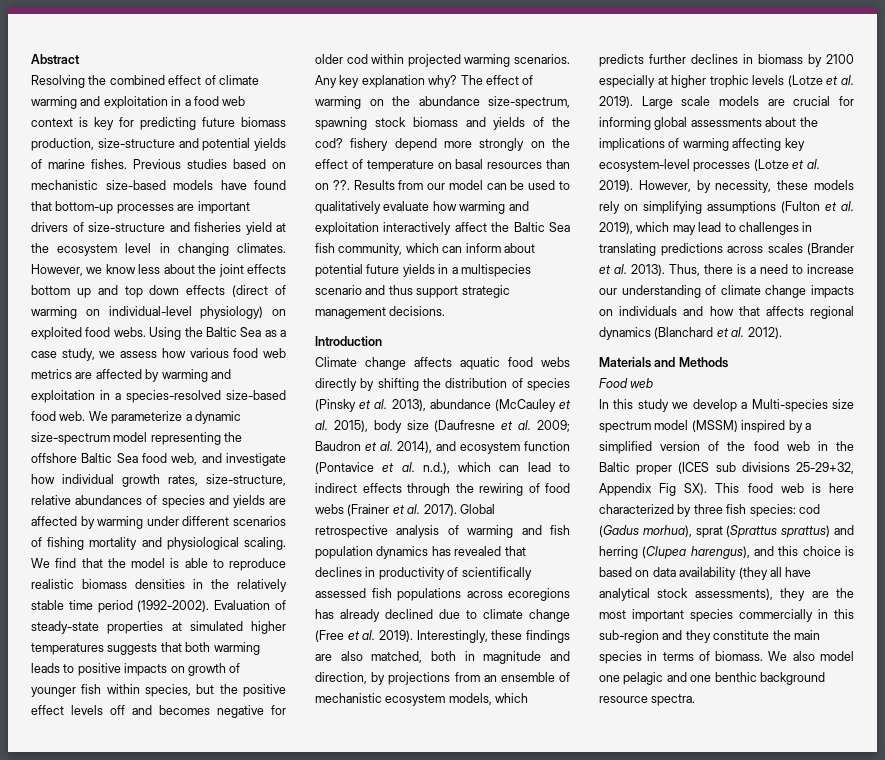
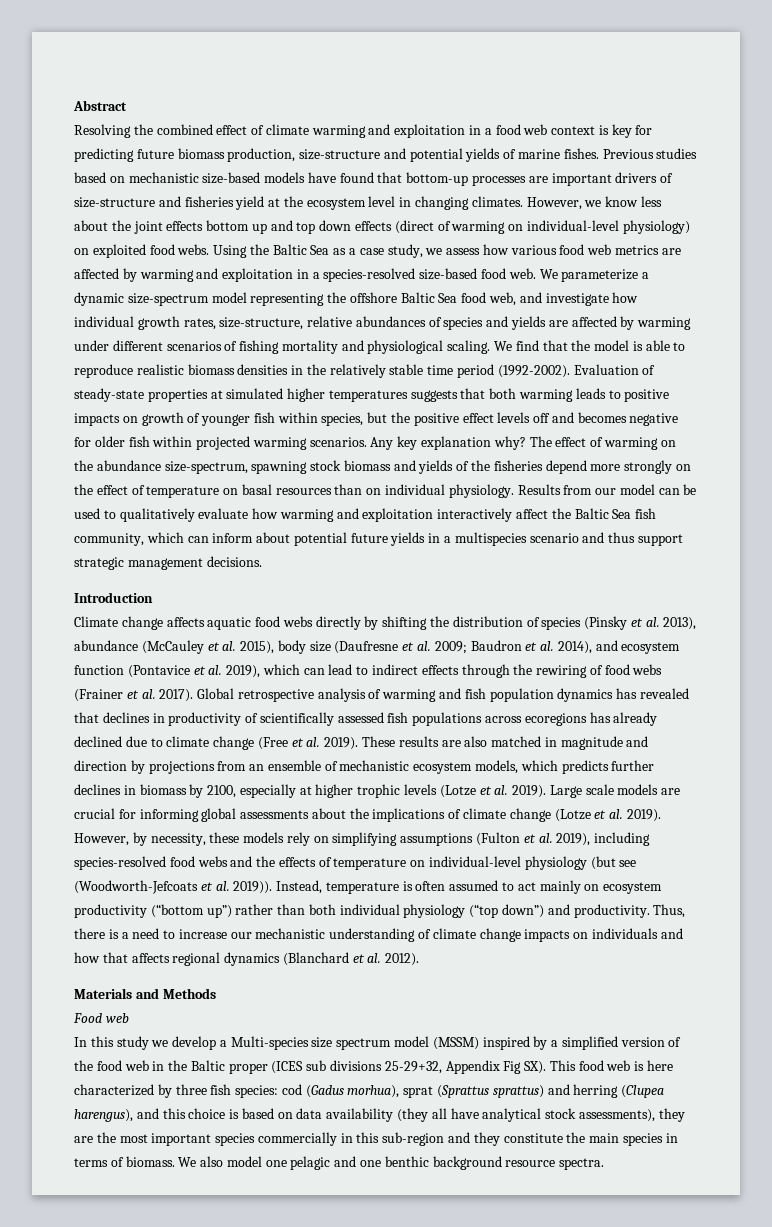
[346,54,368,64] cod -> [128,436,150,447] fish
[315,138,389,151] cod? fishery -> [493,460,543,471] fisheries
[332,180,350,190] ??. -> [385,484,514,498] individual physiology.
[422,462,450,474] n.d.), -> [226,665,261,678] 2019),
[416,630,570,643] [315,651,456,663] Interestingly, these findings are also matched, both -> [362,736,542,747] These results are also matched
[315,672,367,684] direction, -> [74,760,127,771] direction
[826,54,854,64] 2100 -> [207,785,237,798] 2100,
[682,138,805,151] [599,159,751,172] warming affecting key ecosystem-level processes -> [463,808,551,822] climate change
[636,222,813,235] [599,243,854,256] [599,264,665,276] which may lead to challenges in translating predictions across scales (Brander et al. 2013). -> [594,832,651,846] [74,856,637,870] [74,880,663,894] [74,904,650,918] including species-resolved food webs and the effects of temperature on individual-level physiology (but see (Woodworth-Jefcoats et al. 2019)). Instead, temperature is often assumed to act mainly on ecosystem productivity (“bottom up”) rather than both individual physiology (“top down”) and productivity.
(617, 291) none -> [255,928,326,939] mechanistic

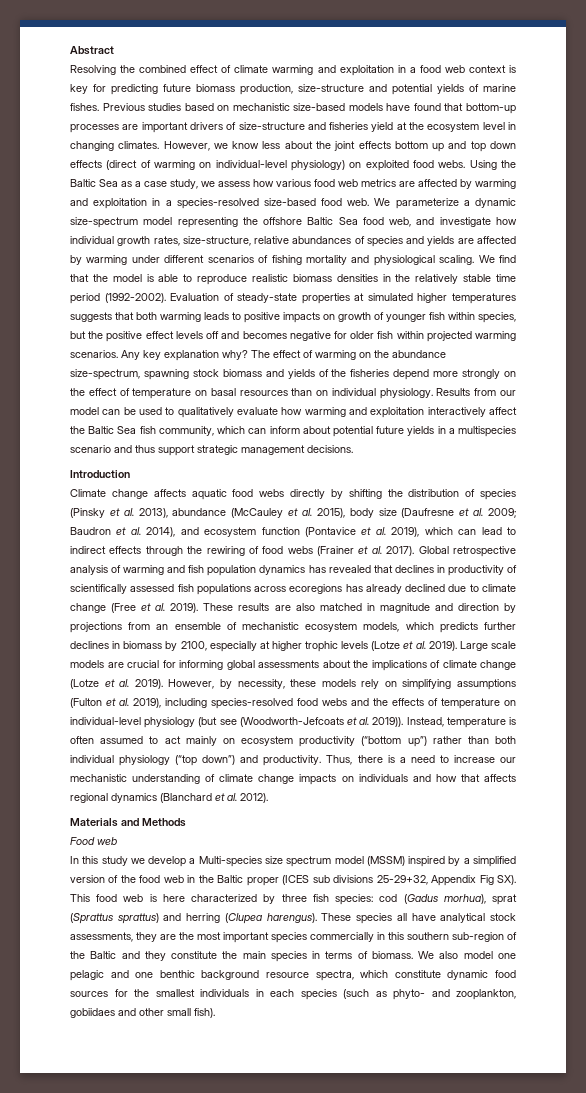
[74,1108,429,1122] harengus), and this choice is based on data availability (they -> [266,913,393,924] harengus). These species
[578,1109,655,1122] assessments), -> [70,932,133,942] assessments,
[382,1132,445,1146] sub-region -> [407,932,517,942] [70,951,117,959] southern sub-region of the Baltic
[559,1158,605,1170] spectra. -> [315,970,517,981] [70,989,516,1000] [70,1008,215,1018] spectra, which constitute dynamic food sources for the smallest individuals in each species (such as phyto- and zooplankton, gobiidaes and other small fish).

